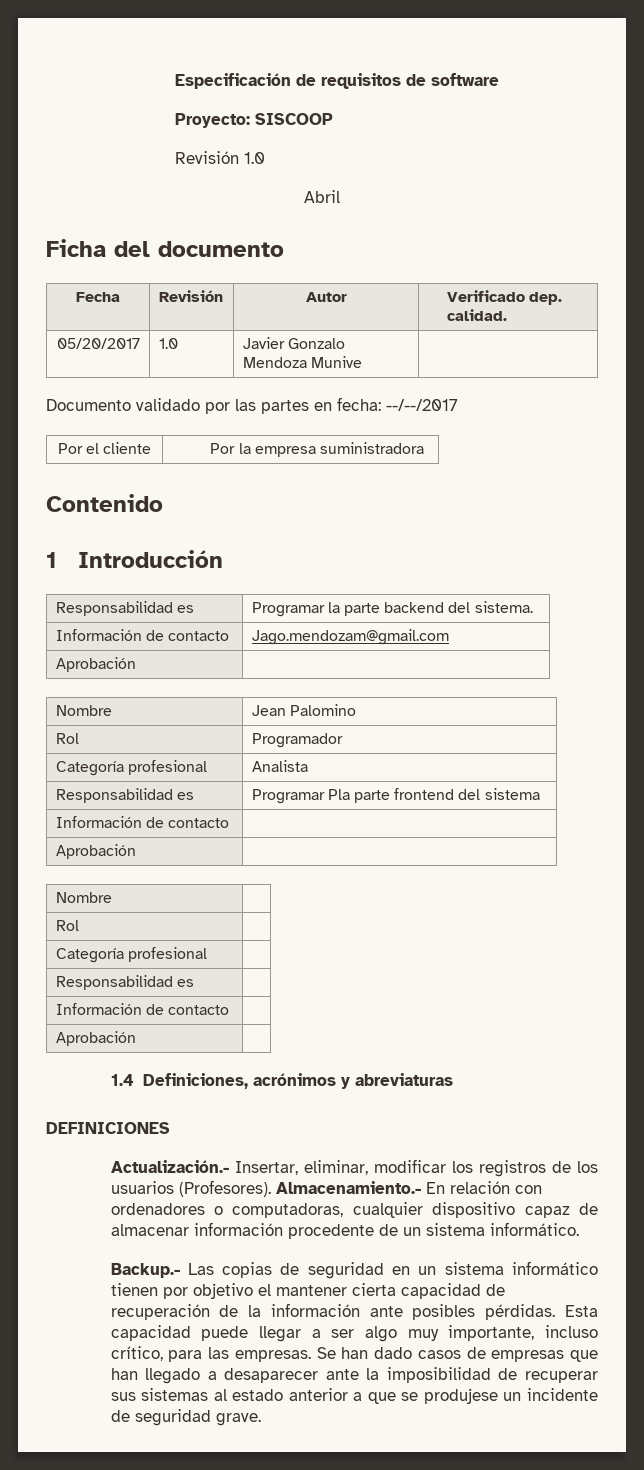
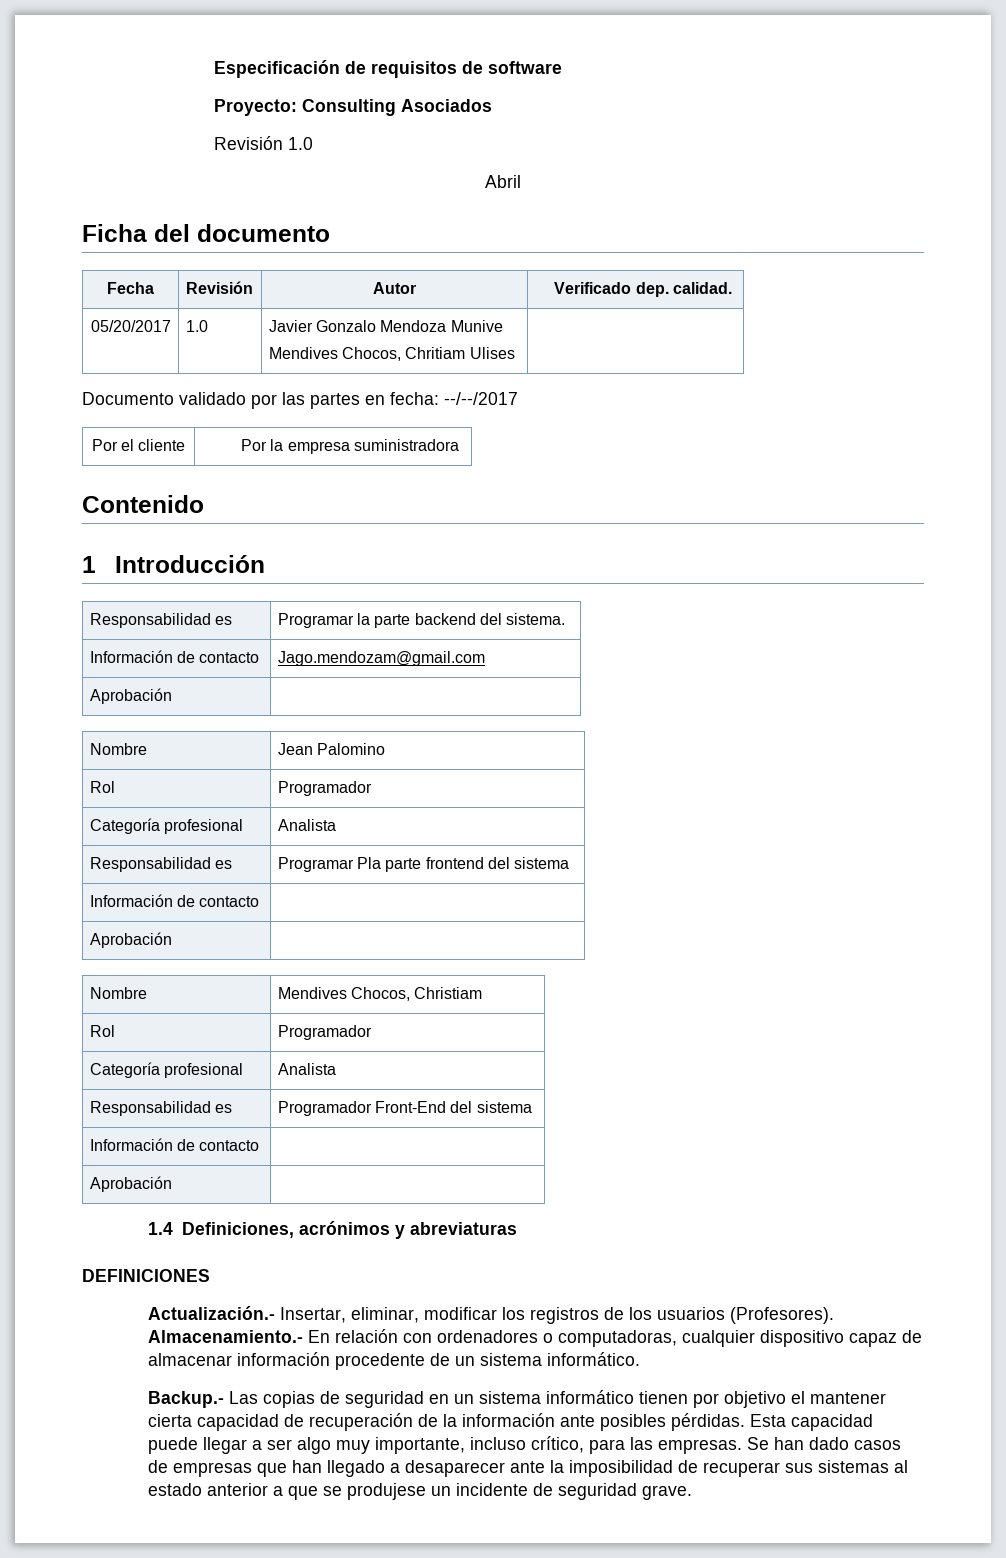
[255,113,334,125] SISCOOP -> [301,99,492,116] Consulting Asociados
(362, 362) none -> [268,347,515,361] // Mendives Chocos, Chritiam Ulises
[55,920,79,931] [55,947,207,963] [55,975,194,990] // Rol | // Categoría profesional | // Responsabilidad es | -> [277,987,483,1001] [89,1025,115,1037] [277,1025,372,1040] [89,1062,243,1078] [277,1063,336,1075] [89,1101,232,1116] [277,1101,532,1116] Mendives Chocos, Christiam // Rol | Programador // Categoría profesional | Analista // Responsabilidad es | Programador Front-End del sistema

